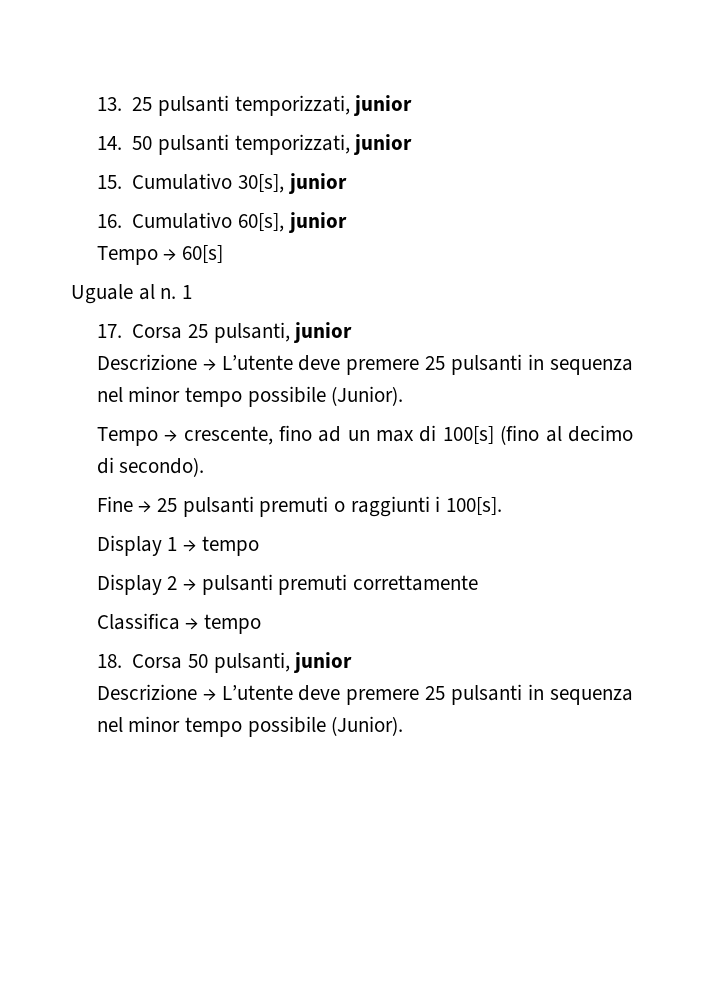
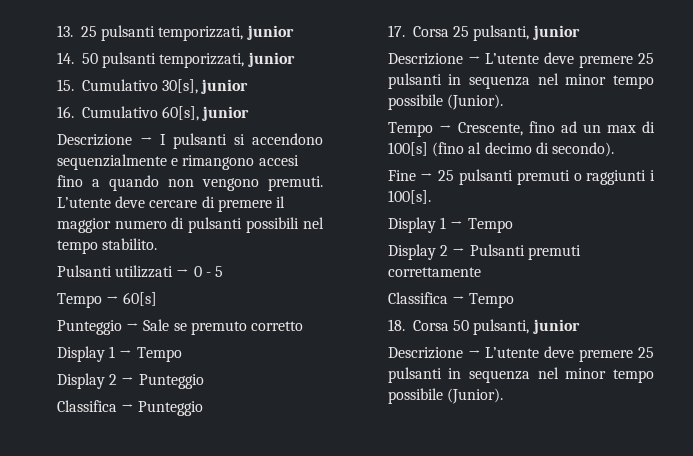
[96,245,224,265] [71,284,193,304] Tempo → 60[s] // Uguale al n. 1 -> [56,133,323,149] [56,154,299,170] [56,175,323,191] [56,196,286,212] [56,217,324,233] [56,238,158,254] [56,265,224,278] [56,292,158,308] [56,319,304,335] [56,346,182,362] [56,373,204,389] [56,400,204,416] Descrizione → I pulsanti si accendono sequenzialmente e rimangono accesi fino a quando non vengono premuti. L’utente deve cercare di premere il maggior numero di pulsanti possibili nel tempo stabilito. // Pulsanti utilizzati → 0 - 5 // Tempo → 60[s] // Punteggio → Sale se premuto corretto // Display 1 → Tempo // Display 2 → Punteggio // Classifica → Punteggio
[183,426,273,445] crescente, -> [457,122,523,136] Crescente,
[201,536,259,556] [96,574,273,595] tempo // Display 2 → pulsanti -> [467,218,513,233] [387,244,525,260] Tempo // Display 2 → Pulsanti
[204,614,262,634] tempo -> [469,293,515,308] Tempo

